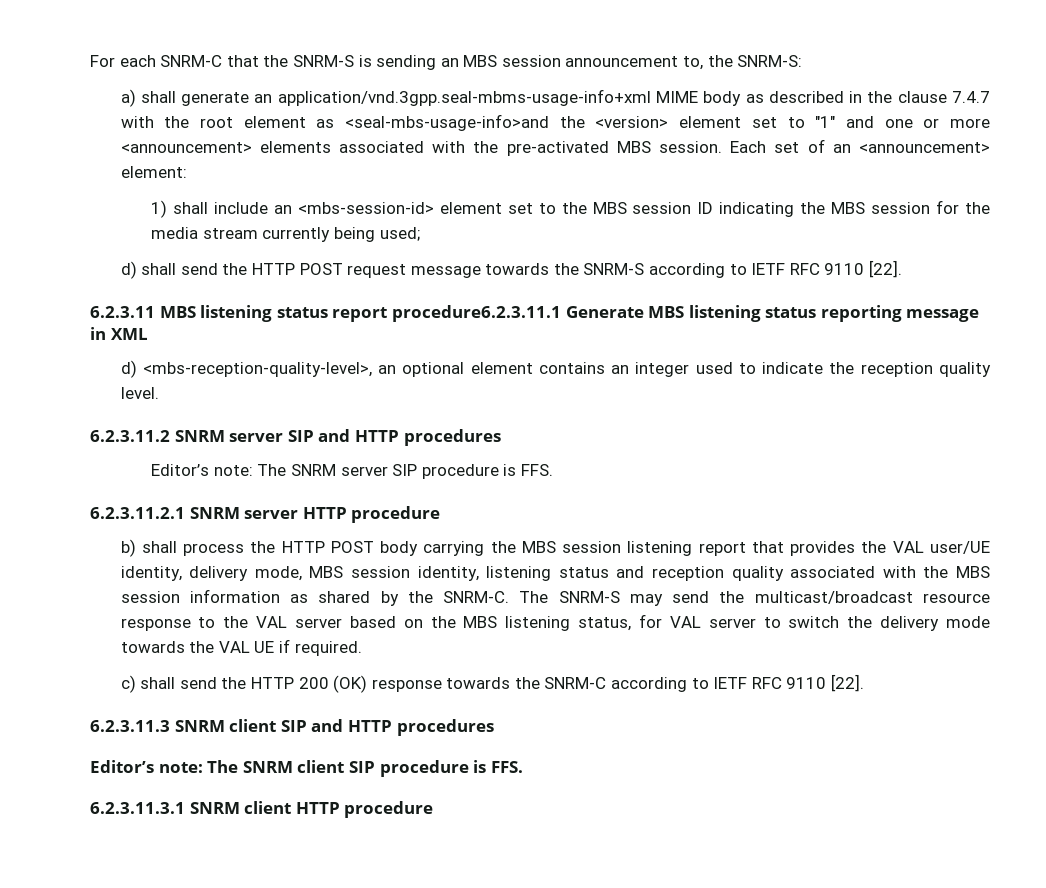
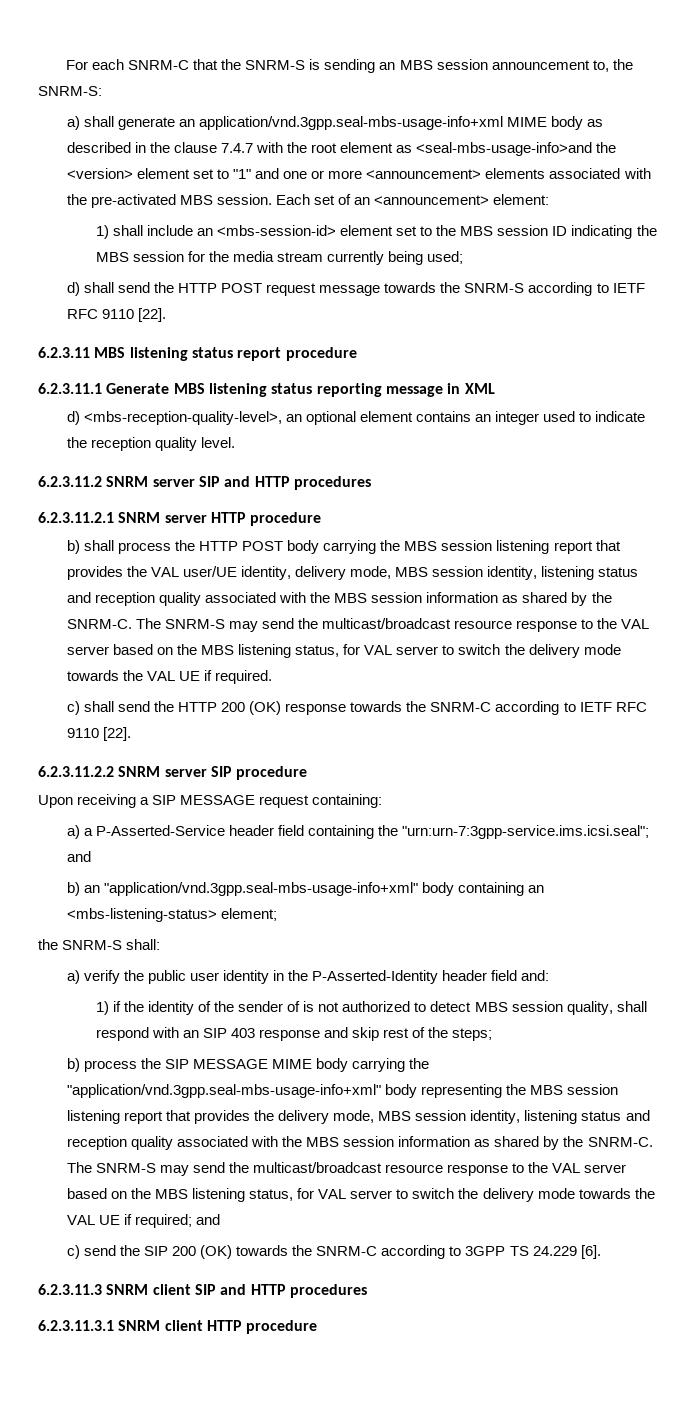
[277,89,651,106] application/vnd.3gpp.seal-mbms-usage-info+xml -> [199,116,504,130] application/vnd.3gpp.seal-mbs-usage-info+xml
[391,305,561,322] procedure6.2.3.11.1 -> [285,347,357,361] [38,383,102,394] procedure // 6.2.3.11.1
[151,464,553,479] // Editor’s note: The SNRM server SIP procedure is FFS. -> (371, 483) none
(865, 683) none -> [38,766,308,780] [38,794,383,808] [66,825,650,839] [66,851,91,862] [66,882,545,896] [66,908,277,922] [38,939,161,950] [66,970,550,984] [95,1001,647,1015] [95,1027,493,1041] [66,1058,430,1072] [66,1084,619,1098] [66,1110,650,1124] [66,1136,653,1150] [66,1162,627,1176] [66,1188,655,1202] [66,1214,221,1228] [66,1245,601,1259] // 6.2.3.11.2.2 SNRM server SIP procedure // Upon receiving a SIP MESSAGE request containing: // a) a P-Asserted-Service header field containing the "urn:urn-7:3gpp-service.ims.icsi.seal"; and // b) an "application/vnd.3gpp.seal-mbs-usage-info+xml" body containing an <mbs-listening-status> element; // the SNRM-S shall: // a) verify the public user identity in the P-Asserted-Identity header field and: // 1) if the identity of the sender of is not authorized to detect MBS session quality, shall respond with an SIP 403 response and skip rest of the steps; // b) process the SIP MESSAGE MIME body carrying the "application/vnd.3gpp.seal-mbs-usage-info+xml" body representing the MBS session listening report that provides the delivery mode, MBS session identity, listening status and reception quality associated with the MBS session information as shared by the SNRM-C. The SNRM-S may send the multicast/broadcast resource response to the VAL server based on the MBS listening status, for VAL server to switch the delivery mode towards the VAL UE if required; and // c) send the SIP 200 (OK) towards the SNRM-C according to 3GPP TS 24.229 [6].
[90,760,523,777] // Editor’s note: The SNRM client SIP procedure is FFS. -> (367, 1291) none

